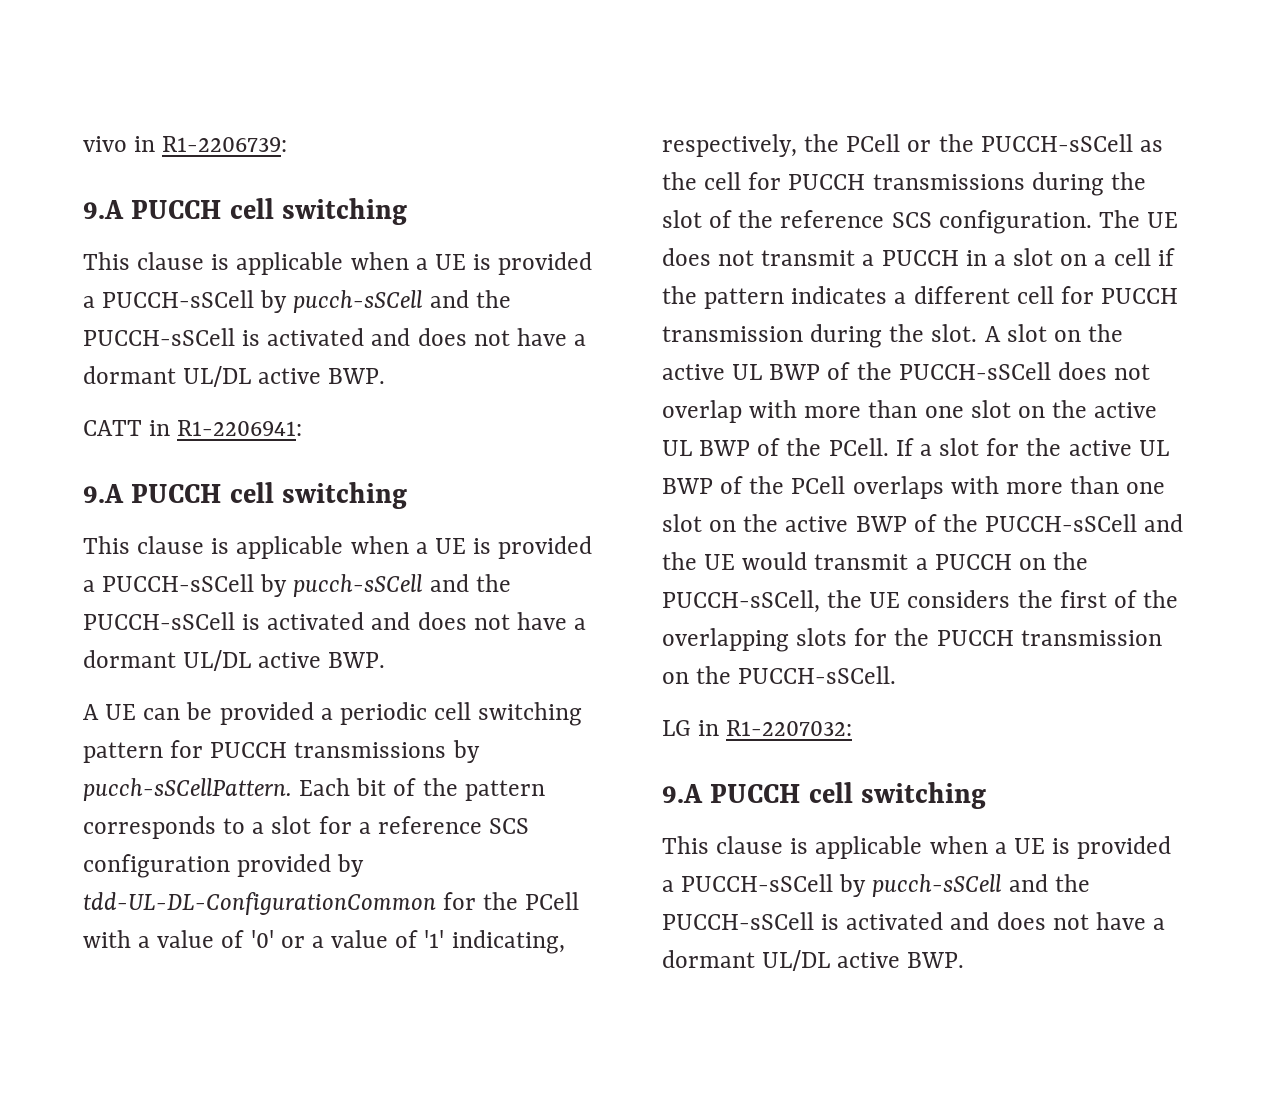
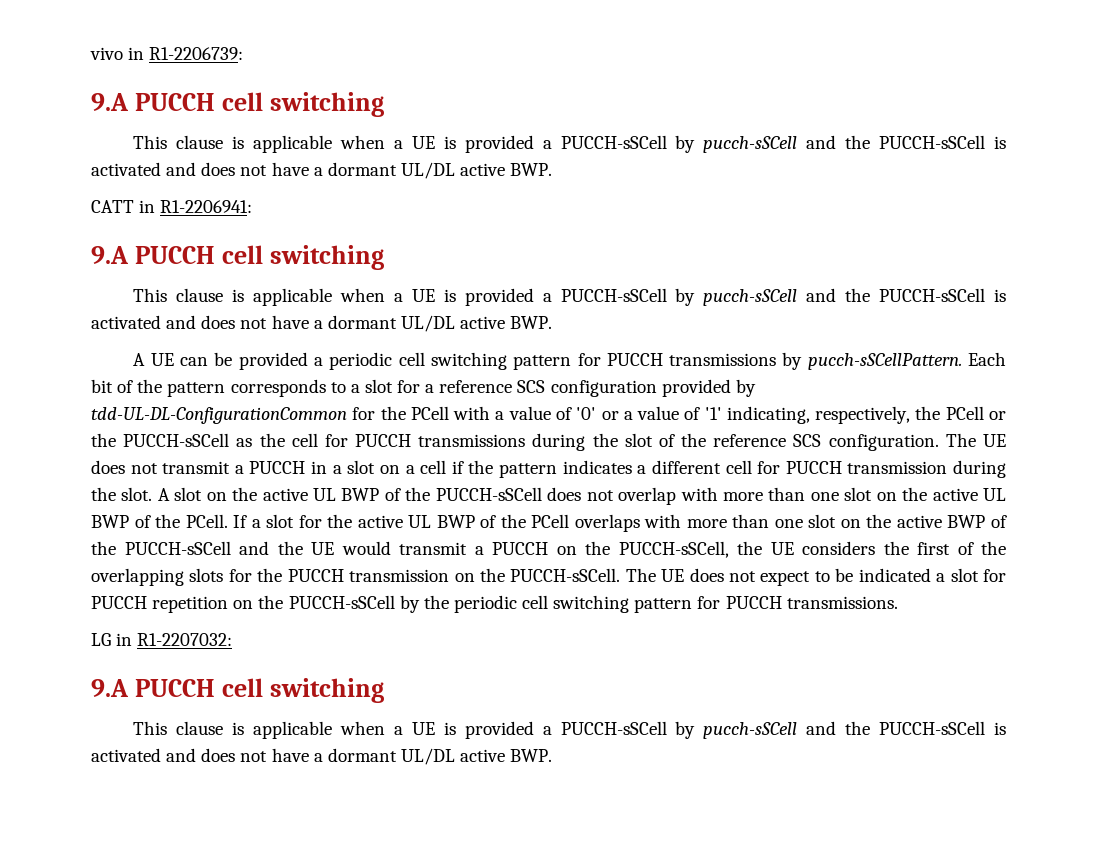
(897, 675) none -> [625,568,1007,586] [91,595,898,613] The UE does not expect to be indicated a slot for PUCCH repetition on the PUCCH-sSCell by the periodic cell switching pattern for PUCCH transmissions.

